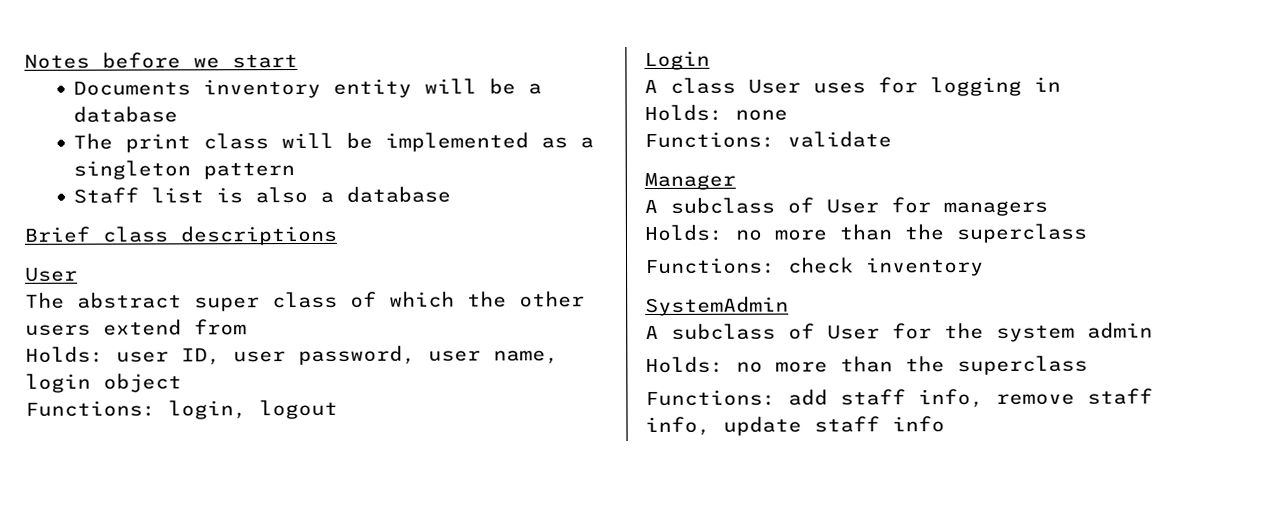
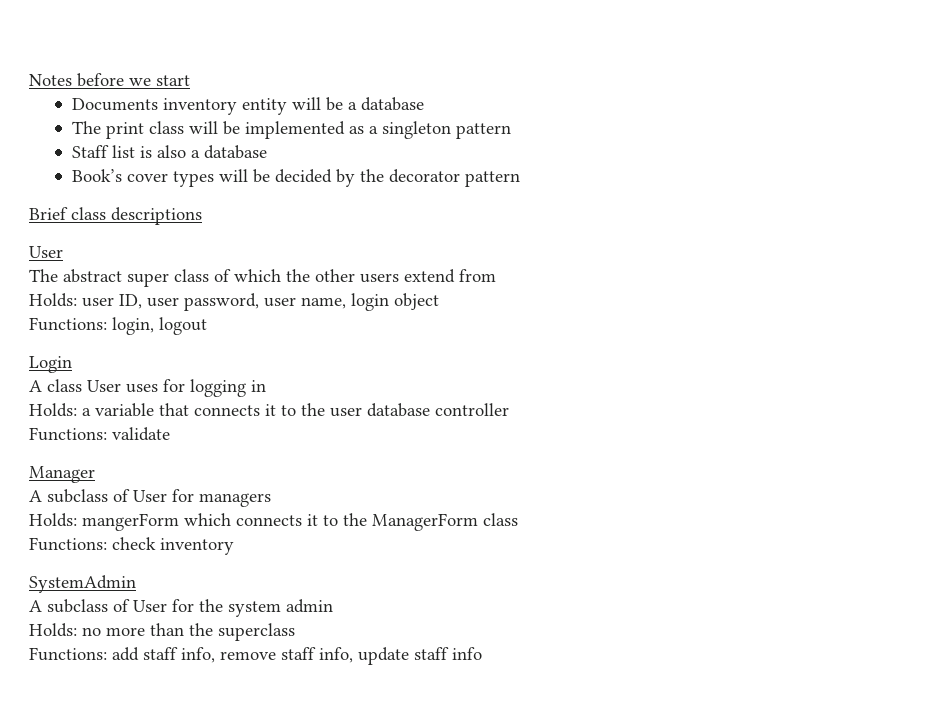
(452, 194) none -> [71,169,520,187] // Book’s cover types will be decided by the decorator pattern
[644,104,788,121] Holds: none -> [29,403,509,417] Holds: a variable that connects it to the user database controller
[735,223,1087,244] no more than the superclass -> [82,513,518,531] mangerForm which connects it to the ManagerForm class

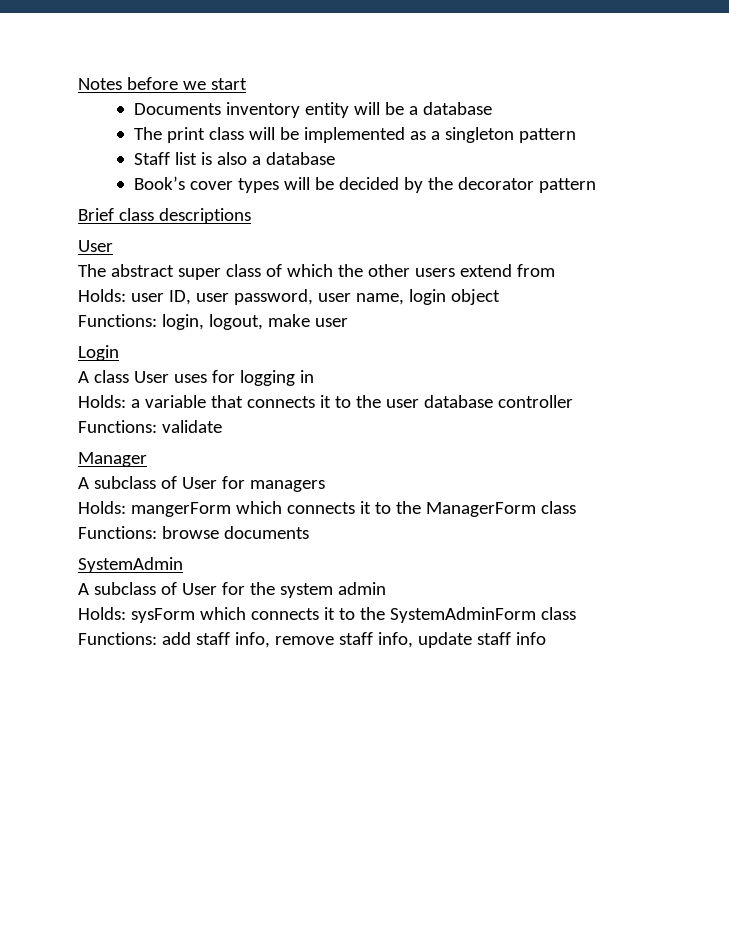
[159,317,207,335] logout -> [208,314,348,330] logout, make user
[112,537,234,555] check inventory -> [161,526,309,539] browse documents
[82,623,295,641] no more than the superclass -> [130,607,576,623] sysForm which connects it to the SystemAdminForm class

